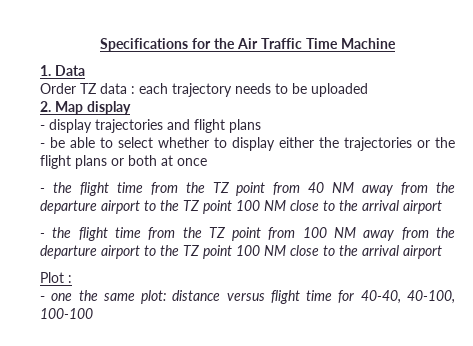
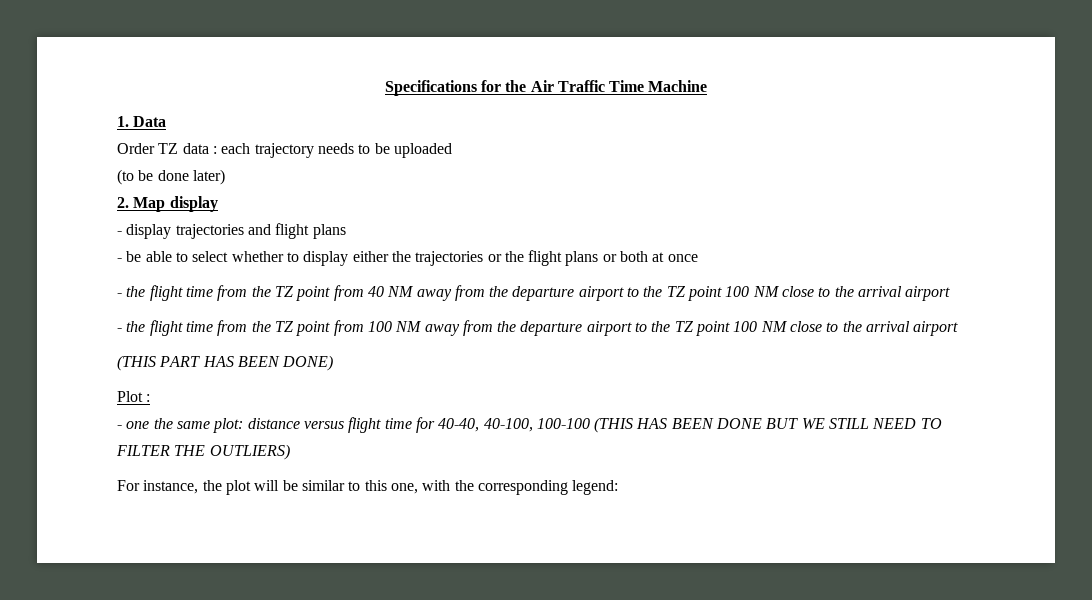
(368, 90) none -> [117,169,225,185] // (to be done later)
(442, 252) none -> [117,355,334,371] // (THIS PART HAS BEEN DONE)
(93, 313) none -> [594,417,942,433] [116,444,290,460] [117,480,619,495] (THIS HAS BEEN DONE BUT WE STILL NEED TO FILTER THE OUTLIERS) // For instance, the plot will be similar to this one, with the corresponding legend:

